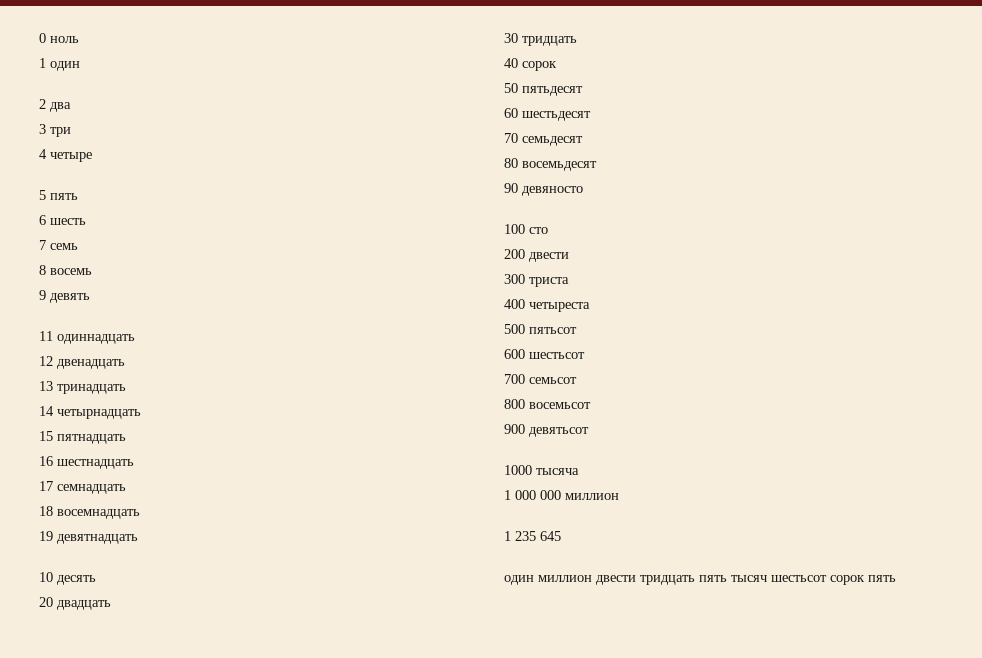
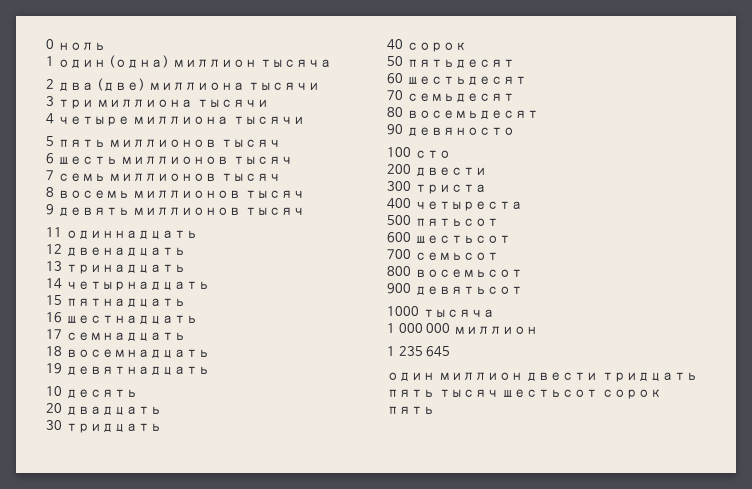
(80, 66) none -> [109,55,333,68] (одна) миллион тысяча
(71, 107) none -> [97,78,321,91] (две) миллиона тысячи
(71, 132) none -> [97,99,269,108] миллиона тысячи
(92, 157) none -> [133,116,305,125] миллиона тысячи
(78, 196) none -> [109,139,281,148] миллионов тысяч
(86, 221) none -> [121,156,293,165] миллионов тысяч
(78, 246) none -> [109,173,281,182] миллионов тысяч
(92, 271) none -> [133,190,305,199] миллионов тысяч
(90, 298) none -> [133,207,305,216] миллионов тысяч

